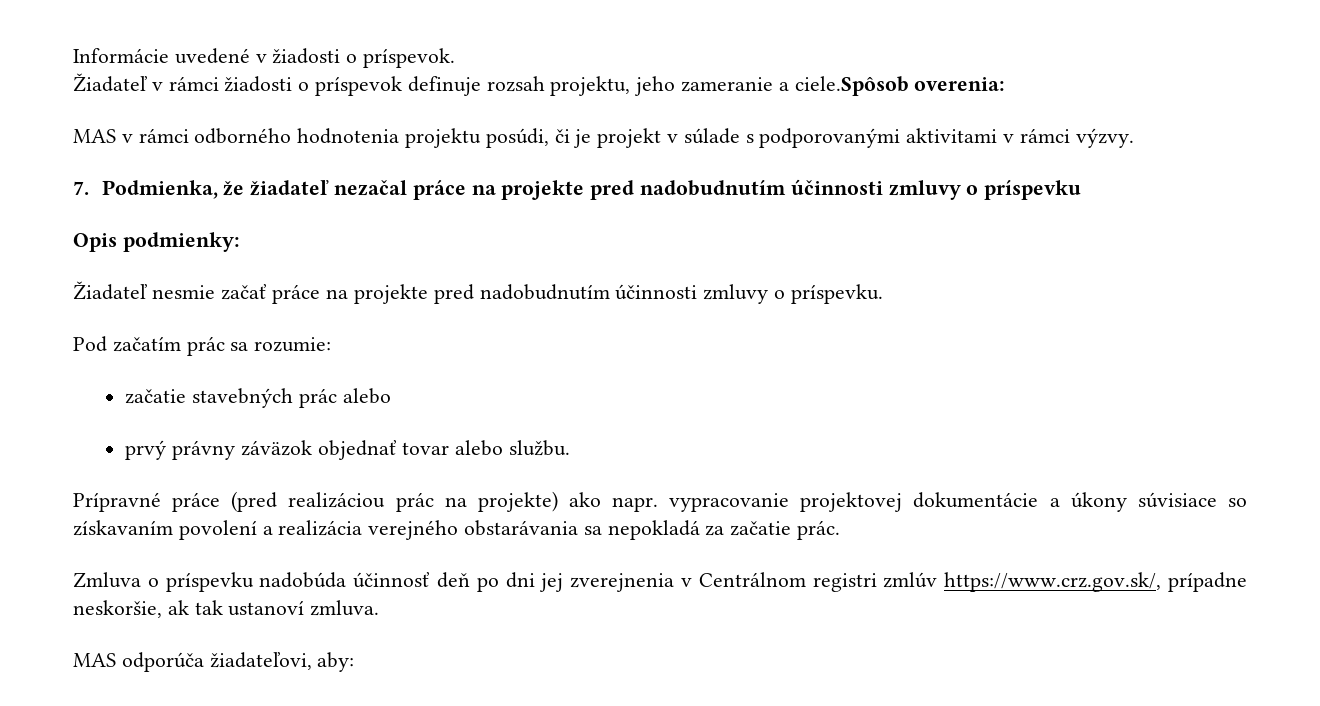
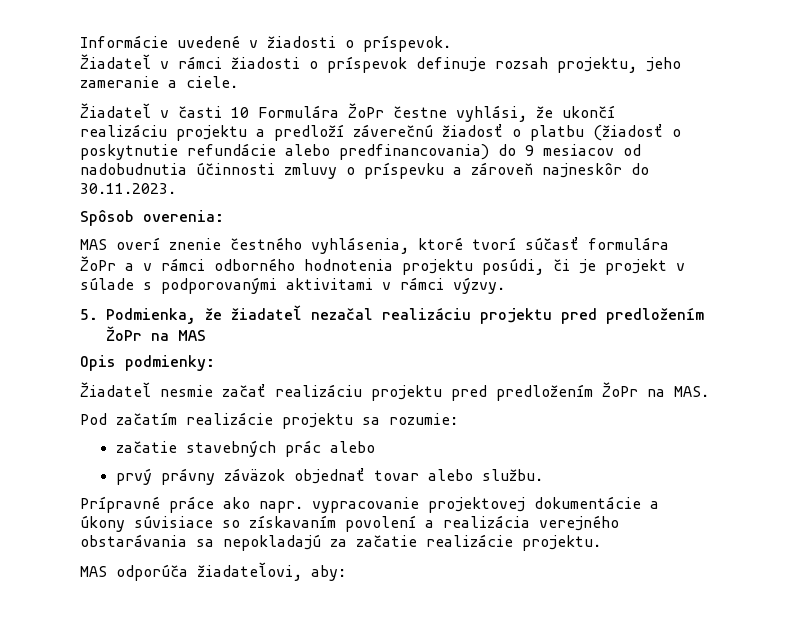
[794,76,1006,96] [73,129,116,143] ciele.Spôsob overenia: // MAS -> [186,76,238,88] [80,103,615,122] [80,124,681,141] [80,143,641,160] [80,162,649,179] [80,183,176,194] [80,210,224,226] [80,237,669,254] [80,256,134,271] ciele. // Žiadateľ v časti 10 Formulára ŽoPr čestne vyhlási, že ukončí realizáciu projektu a predloží záverečnú žiadosť o platbu (žiadosť o poskytnutie refundácie alebo predfinancovania) do 9 mesiacov od nadobudnutia účinnosti zmluvy o príspevku a zároveň najneskôr do 30.11.2023. // Spôsob overenia: // MAS overí znenie čestného vyhlásenia, ktoré tvorí súčasť formulára ŽoPr a
[73,181,89,195] 7. -> [80,309,98,320] 5.
[412,179,1082,200] práce na projekte pred nadobudnutím účinnosti zmluvy o príspevku -> [382,307,704,324] [106,326,206,341] realizáciu projektu pred predložením ŽoPr na MAS
[272,284,883,304] práce na projekte pred nadobudnutím účinnosti zmluvy o príspevku. -> [275,382,709,401] realizáciu projektu pred predložením ŽoPr na MAS.
[186,336,225,356] prác -> [186,412,353,429] realizácie projektu
[231,491,558,512] (pred realizáciou prác na projekte) -> (214, 504) none
[607,520,700,540] nepokladá -> [223,534,321,551] nepokladajú
[797,520,841,540] [73,572,1247,592] [73,600,380,618] prác. // Zmluva o príspevku nadobúda účinnosť deň po dni jej zverejnenia v Centrálnom registri zmlúv https://www.crz.gov.sk/, prípadne neskoršie, ak tak ustanoví zmluva. -> [426,534,601,551] realizácie projektu.

